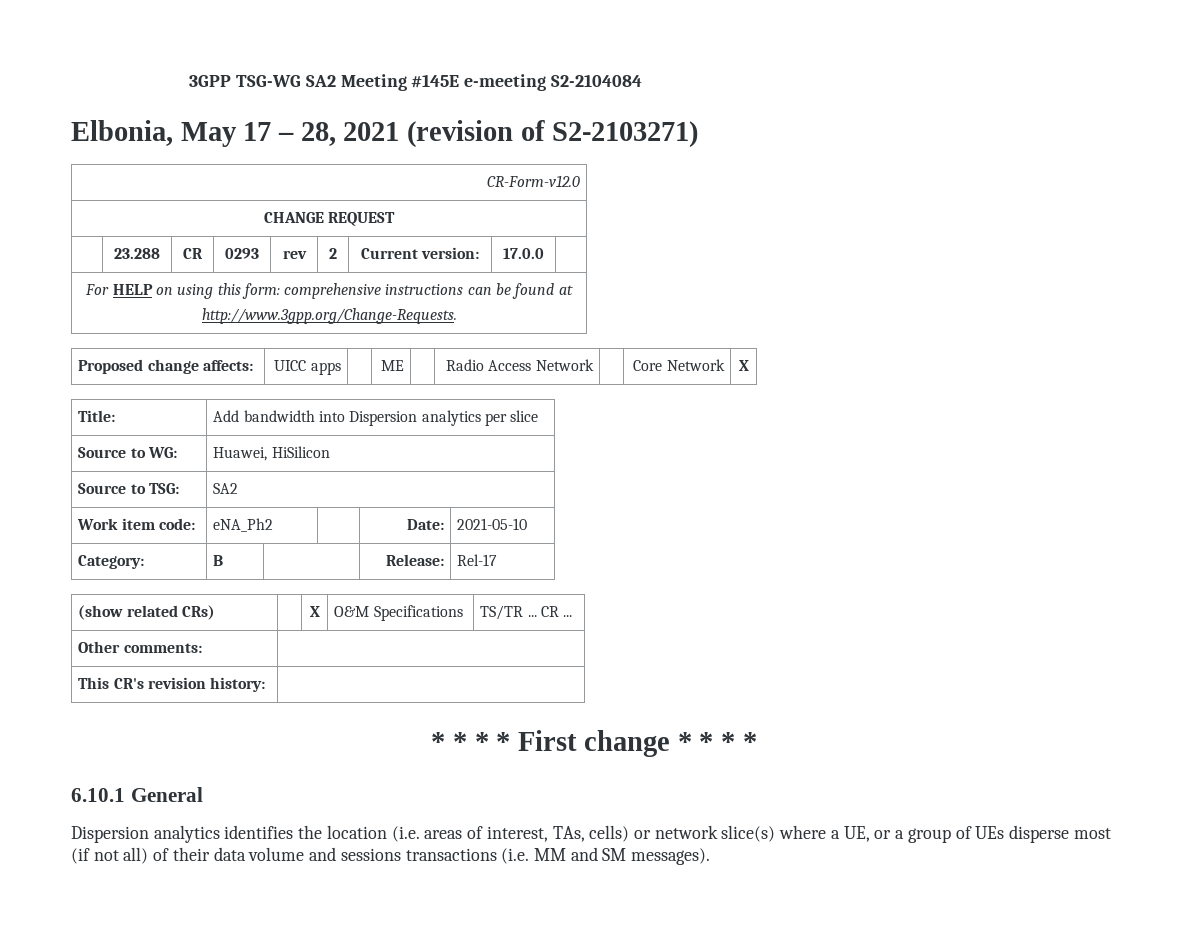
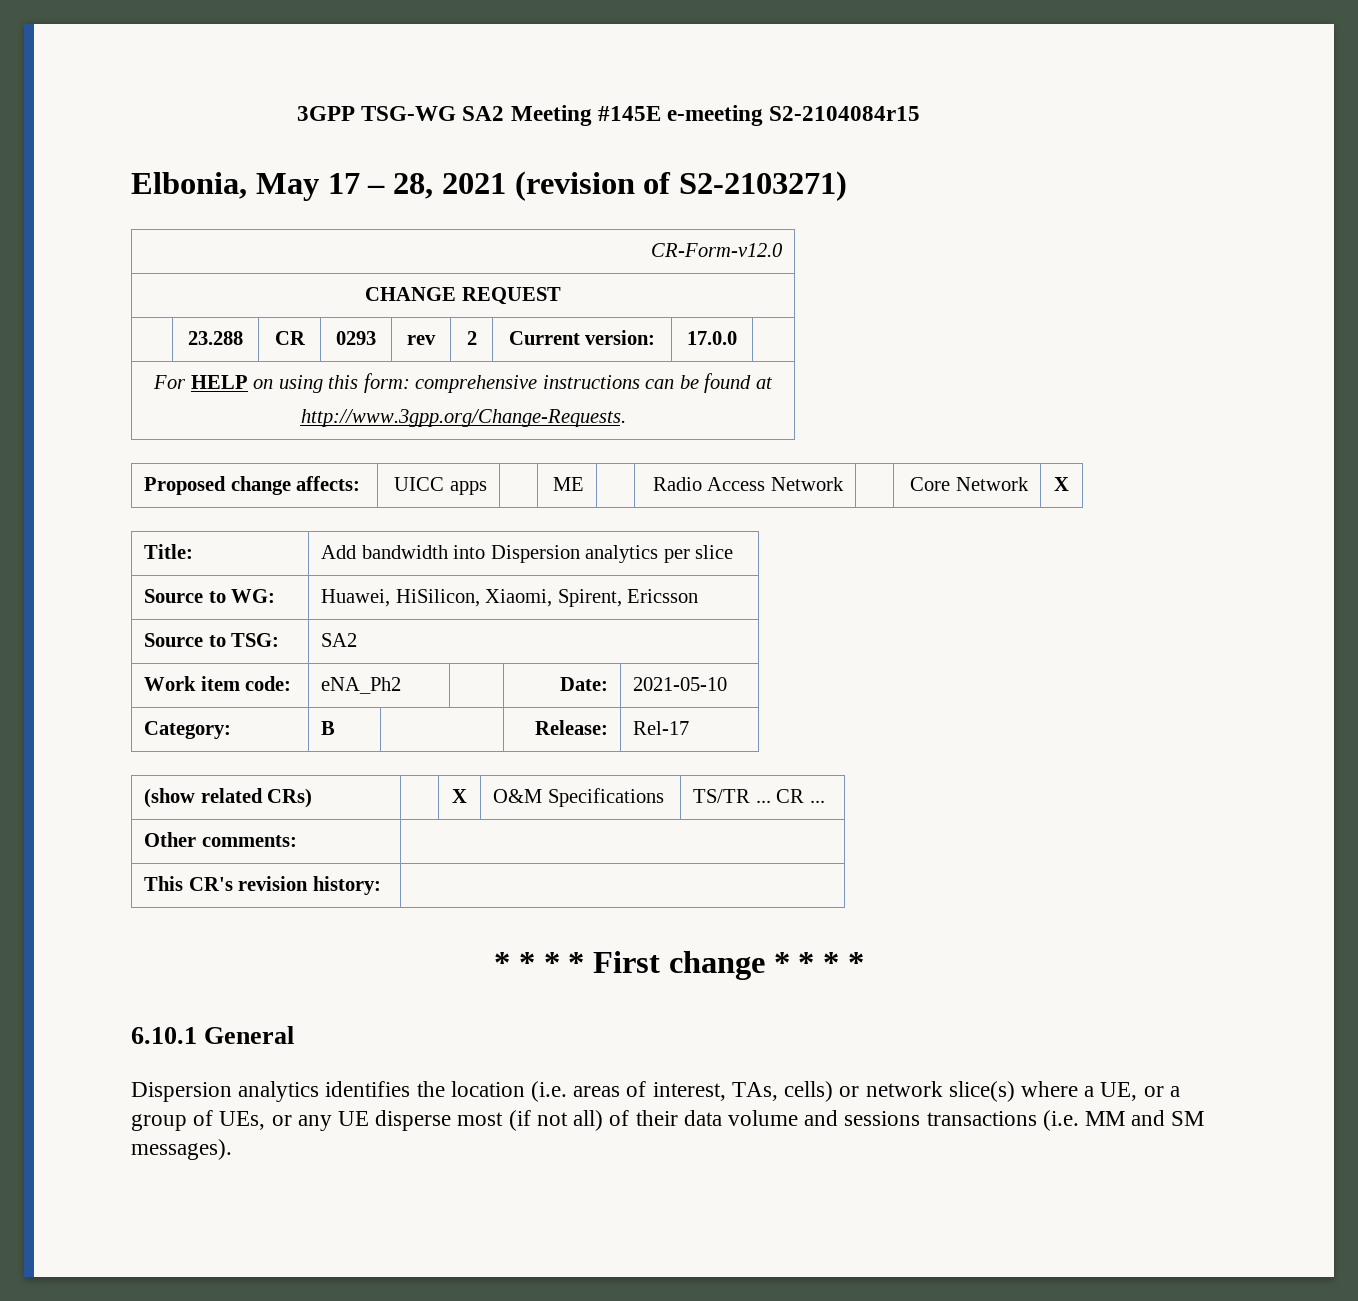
[550,74,642,87] S2-2104084 -> [769,106,921,121] S2-2104084r15
[271,446,330,458] HiSilicon -> [395,589,699,607] HiSilicon, Xiaomi, Spirent, Ericsson
[975,826,1005,839] UEs -> [219,1111,370,1131] UEs, or any UE

